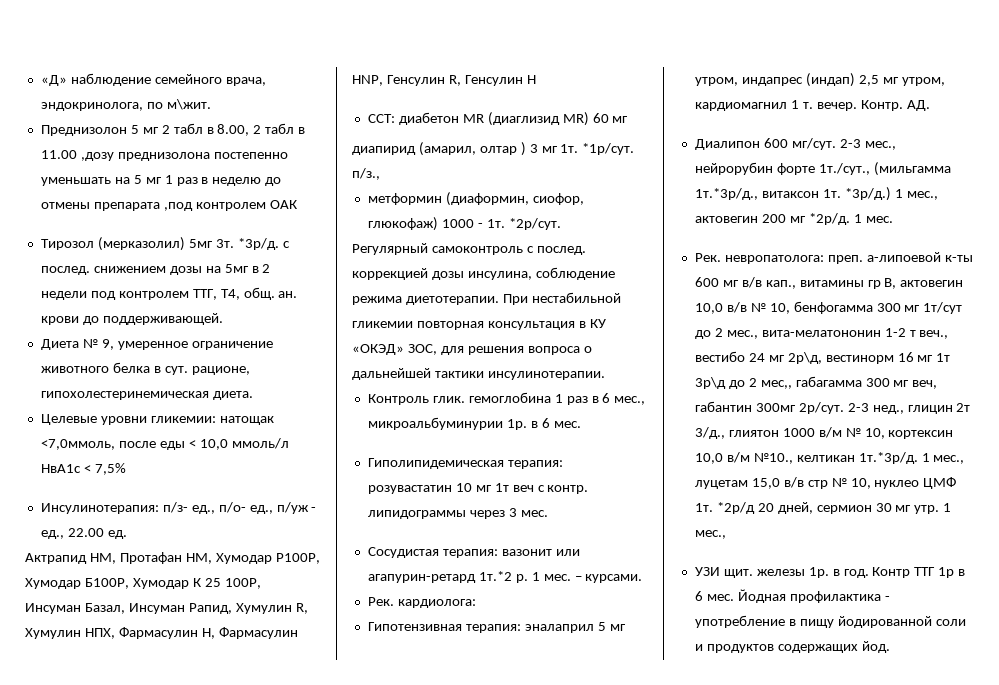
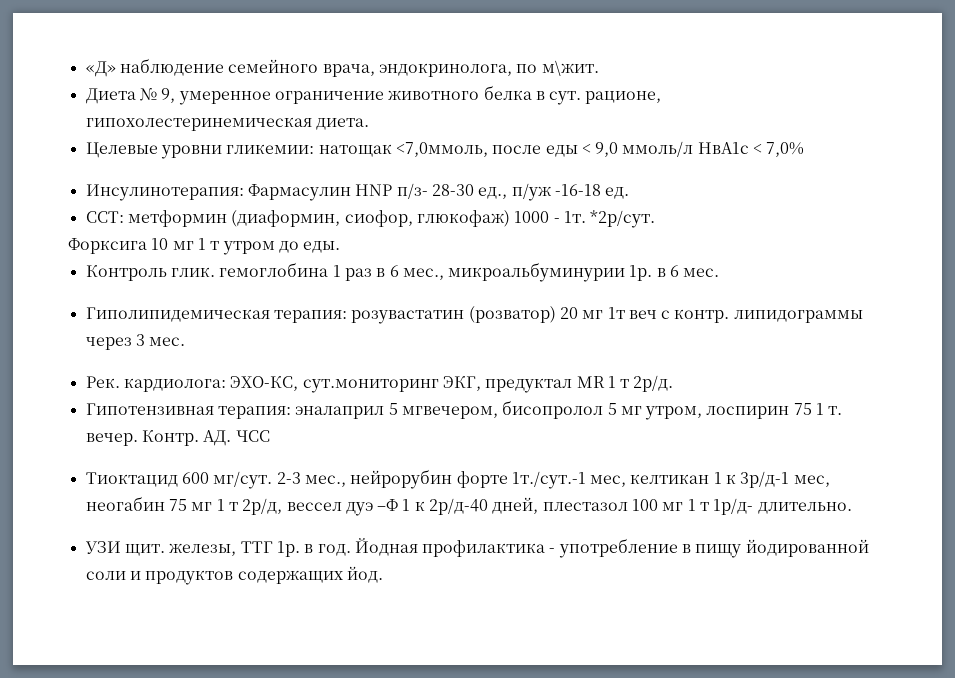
[40,123,306,136] [40,150,288,161] [40,175,282,186] [40,200,298,211] [40,237,290,251] [40,264,271,275] [40,287,298,300] [40,313,223,325] // Преднизолон 5 мг 2 табл в 8.00, 2 табл в 11.00 ,дозу преднизолона постепенно уменьшать на 5 мг 1 раз в неделю до отмены препарата ,под контролем ОАК // Тирозол (мерказолил) 5мг 3т. *3р/д. с послед. снижением дозы на 5мг в 2 недели под контролем ТТГ, Т4, общ. ан. крови до поддерживающей. -> (599, 68) none
[199,439,228,450] 10,0 -> [595,142,619,157] 9,0
[94,463,126,475] 7,5% -> [766,142,805,157] 7,0%
[162,502,317,514] [40,528,127,539] [25,552,320,564] [25,578,261,589] [25,603,308,614] [25,627,298,639] [352,75,536,86] [367,112,629,126] [352,142,635,156] [352,168,380,180] п/з- ед., п/о- ед., п/уж - ед., 22.00 ед. // Актрапид НМ, Протафан НМ, Хумодар Р100Р, Хумодар Б100Р, Хумодар К 25 100Р, Инсуман Базал, Инсуман Рапид, Хумулин R, Хумулин НПХ, Фармасулин Н, Фармасулин НNР, Генсулин R, Генсулин Н // ССТ: диабетон МR (диаглизид МR) 60 мг // диапирид (амарил, олтар ) 3 мг 1т. *1р/сут. п/з., // -> [247,183,630,201] [85,211,124,223] Фармасулин НNР п/з- 28-30 ед., п/уж -16-18 ед. // ССТ:
[352,243,586,255] [352,267,615,280] [352,292,621,305] [352,319,606,330] [352,344,592,355] [352,368,605,380] Регулярный самоконтроль с послед. коррекцией дозы инсулина, соблюдение режима диетотерапии. При нестабильной гликемии повторная консультация в КУ «ОКЭД» ЗОС, для решения вопроса о дальнейшей тактики инсулинотерапии. -> [68,238,341,255] Форксига 10 мг 1 т утром до еды.
[455,483,472,492] 10 -> [468,306,578,323] (розватор) 20
[367,547,580,558] [367,571,643,583] [367,597,476,608] [367,622,626,633] [694,73,945,87] [694,102,787,111] Сосудистая терапия: вазонит или агапурин-ретард 1т.*2 р. 1 мес. – курсами. // Рек. кардиолога: // Гипотензивная терапия: эналаприл 5 мг утром, индапрес (индап) 2,5 мг утром, кардиомагнил -> [85,375,674,393] [85,400,812,420] Рек. кардиолога: ЭХО-КС, сут.мониторинг ЭКГ, предуктал MR 1 т 2р/д. // Гипотензивная терапия: эналаприл 5 мгвечером, бисопролол 5 мг утром, лоспирин 75
[694,139,760,150] // Диалипон -> [235,430,270,442] [85,472,178,487] ЧСС // Тиоктацид
[818,162,951,176] [694,187,938,201] [694,213,893,225] [694,252,973,264] [694,277,964,289] [694,301,963,314] [694,328,949,339] [694,351,951,364] [694,376,938,389] [694,401,971,414] [694,427,954,439] [694,452,965,464] [694,477,957,489] [694,502,952,514] [694,530,726,539] 1т./сут., (мильгамма 1т.*3р/д., витаксон 1т. *3р/д.) 1 мес., актовегин 200 мг *2р/д. 1 мес. // Рек. невропатолога: преп. а-липоевой к-ты 600 мг в/в кап., витамины гр В, актовегин 10,0 в/в № 10, бенфогамма 300 мг 1т/сут до 2 мес., вита-мелатононин 1-2 т веч., вестибо 24 мг 2р\д, вестинорм 16 мг 1т 3р\д до 2 мес,, габагамма 300 мг веч, габантин 300мг 2р/сут. 2-3 нед., глицин 2т 3/д., глиятон 1000 в/м № 10, кортексин 10,0 в/м №10., келтикан 1т.*3р/д. 1 мес., луцетам 15,0 в/в стр № 10, нуклео ЦМФ 1т. *2р/д 20 дней, сермион 30 мг утр. 1 мес., -> [511,471,830,489] [85,496,852,516] 1т./сут.-1 мес, келтикан 1 к 3р/д-1 мес, неогабин 75 мг 1 т 2р/д, вессел дуэ –Ф 1 к 2р/д-40 дней, плестазол 100 мг 1 т 1р/д- длительно.
[756,569,805,576] железы -> [169,541,273,556] железы, ТТГ
[872,567,966,578] [694,591,734,601] Контр ТТГ 1р в 6 мес. -> (351, 550) none

